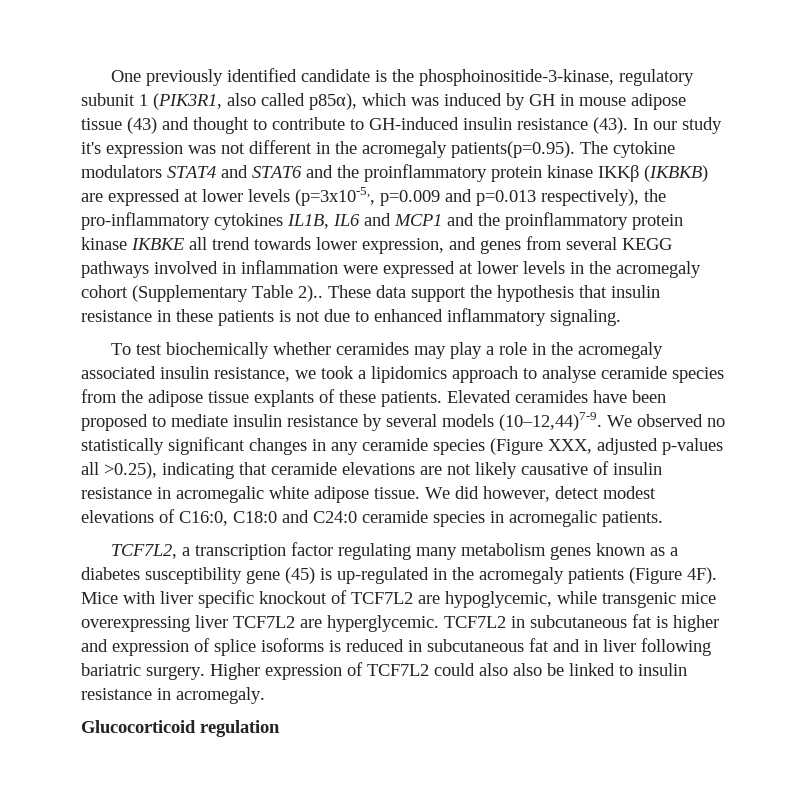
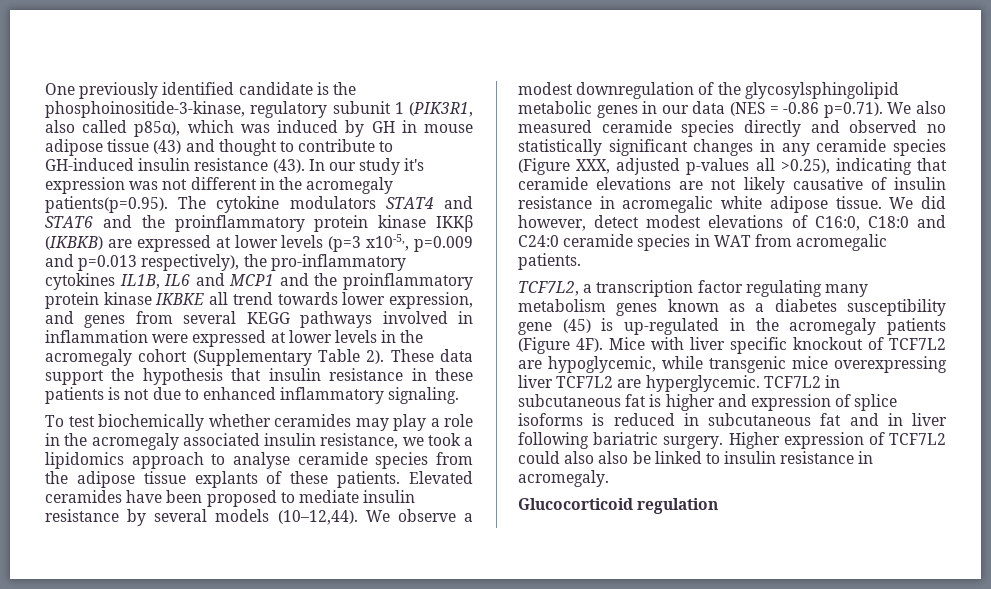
[295,187,375,206] (p=3x10-5,, -> [328,234,410,252] (p=3 x10-5,,
[298,285,323,302] 2).. -> [366,350,385,364] 2).
[499,412,632,431] (10–12,44)7-9. We -> [277,509,474,525] [518,82,899,99] [518,101,946,118] [518,120,840,137] (10–12,44). We observe a modest downregulation of the glycosylsphingolipid metabolic genes in our data (NES = -0.86 p=0.71). We also measured ceramide species directly and
(504, 517) none -> [713,234,792,247] WAT from

